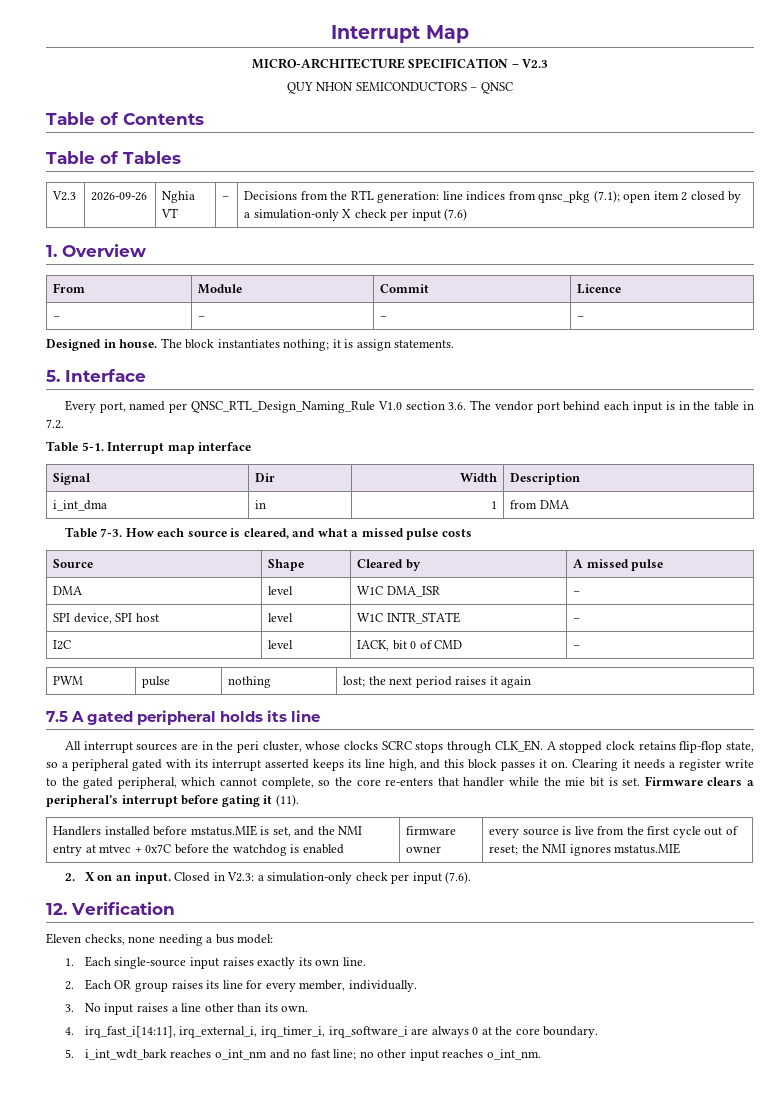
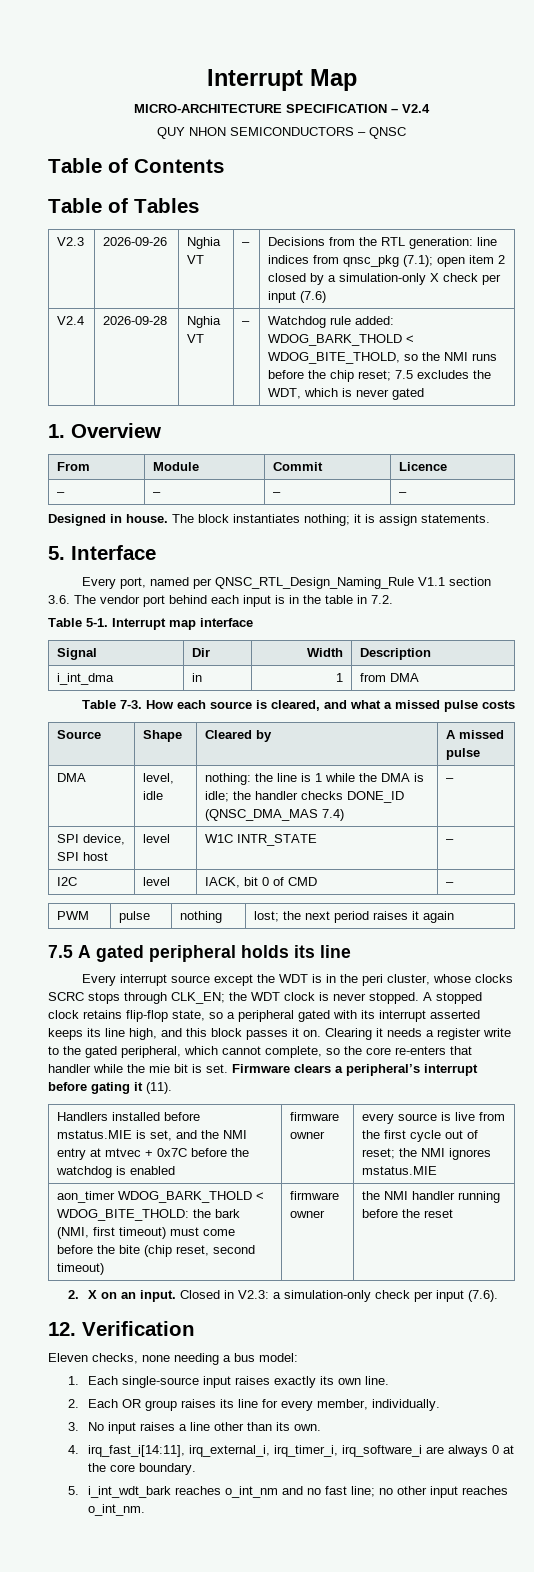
[522,59,549,68] V2.3 -> [402,104,430,113] V2.4
(468, 214) none -> [57,316,85,325] [103,316,168,325] [187,316,222,328] [187,334,205,343] [242,321,251,325] [268,316,395,328] [268,334,415,346] [268,352,498,364] [268,370,492,382] [268,388,425,400] // V2.4 | 2026-09-28 | Nghia VT | – | Watchdog rule added: WDOG_BARK_THOLD < WDOG_BITE_THOLD, so the NMI runs before the chip reset; 7.5 excludes the WDT, which is never gated
[377,401,402,410] V1.0 -> [417,577,445,586] V1.1
[268,586,294,595] [357,586,440,597] level | W1C DMA_ISR -> [143,773,175,784] [143,791,164,800] [205,773,425,785] [205,791,405,803] [205,809,345,821] level, idle | nothing: the line is 1 while the DMA is idle; the handler checks DONE_ID (QNSC_DMA_MAS 7.4)
[64,741,198,753] All interrupt sources are -> [81,974,322,986] Every interrupt source except the WDT is
[494,740,543,752] CLK_EN. -> [171,992,419,1004] CLK_EN; the WDT clock is never stopped.
(681, 848) none -> [57,1191,265,1203] [57,1209,241,1221] [57,1227,236,1239] [57,1245,256,1257] [57,1263,105,1275] [290,1191,340,1200] [290,1210,326,1218] [362,1191,501,1203] [362,1209,454,1218] // aon_timer WDOG_BARK_THOLD < WDOG_BITE_THOLD: the bark (NMI, first timeout) must come before the bite (chip reset, second timeout) | firmware owner | the NMI handler running before the reset

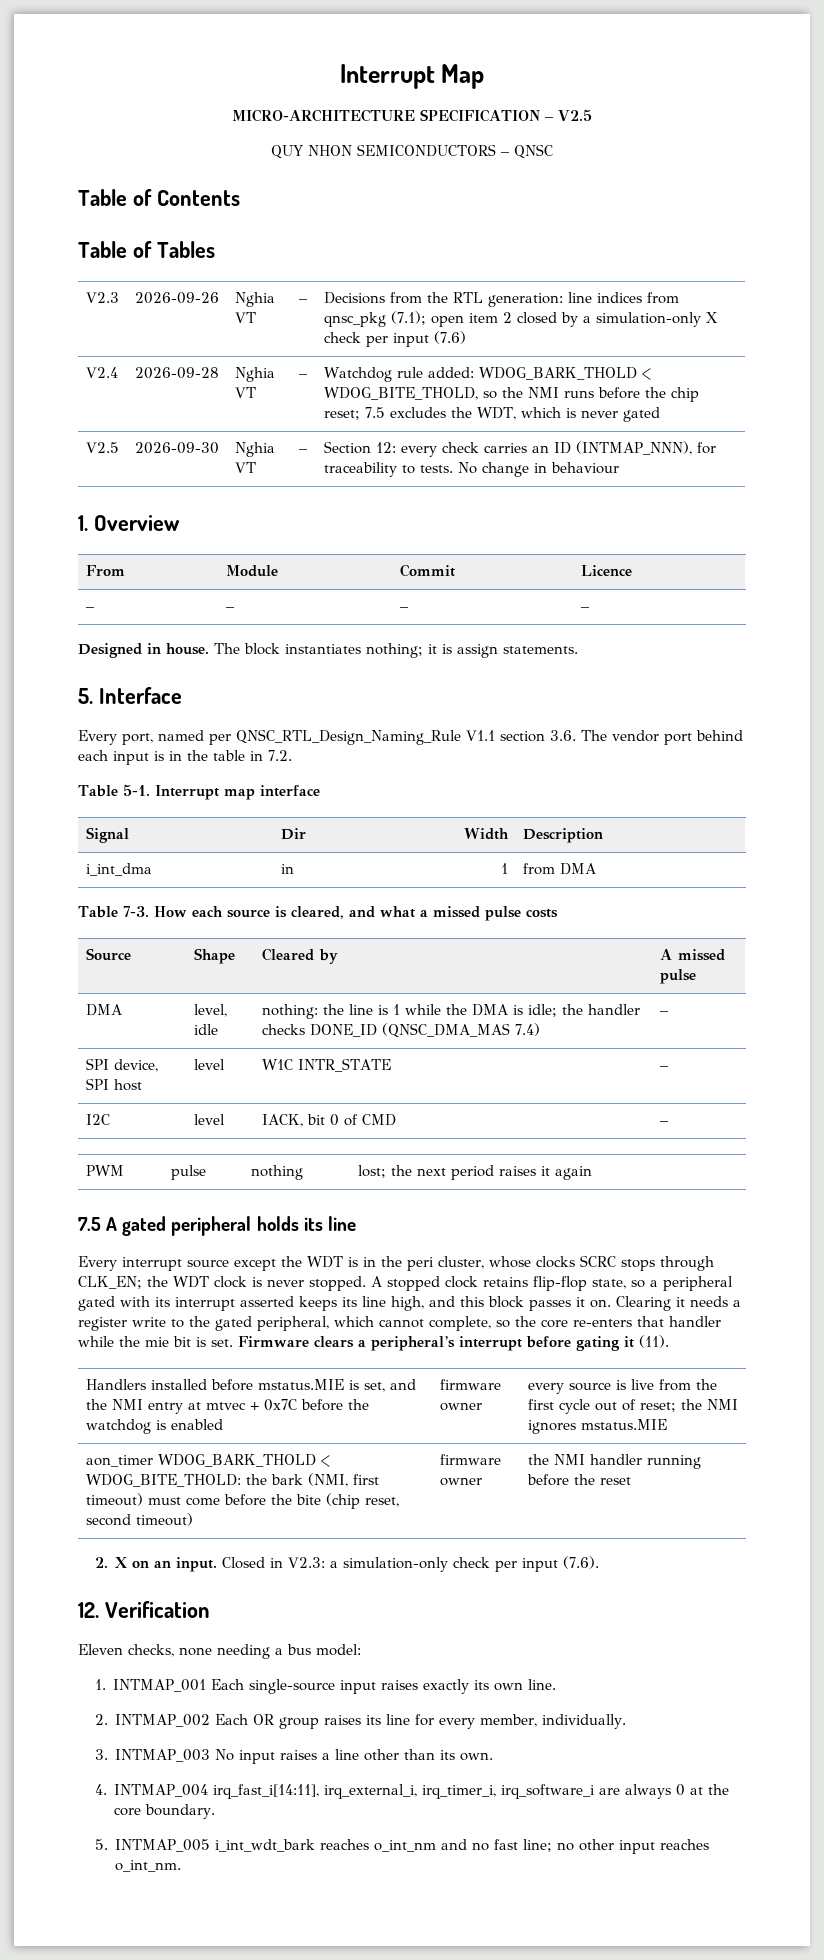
[402,104,430,113] V2.4 -> [557,109,592,121] V2.5
(425, 394) none -> [85,442,119,453] [134,442,219,454] [234,442,275,457] [234,462,256,473] [298,449,308,453] [323,441,716,457] [323,462,619,477] // V2.5 | 2026-09-30 | Nghia VT | – | Section 12: every check carries an ID (INTMAP_NNN), for traceability to tests. No change in behaviour
(79, 1380) none -> [113,1679,207,1692] INTMAP_001
(79, 1403) none -> [115,1714,211,1727] INTMAP_002
(79, 1426) none -> [115,1749,211,1762] INTMAP_003
(79, 1449) none -> [114,1784,209,1797] INTMAP_004
(79, 1490) none -> [115,1839,211,1852] INTMAP_005

